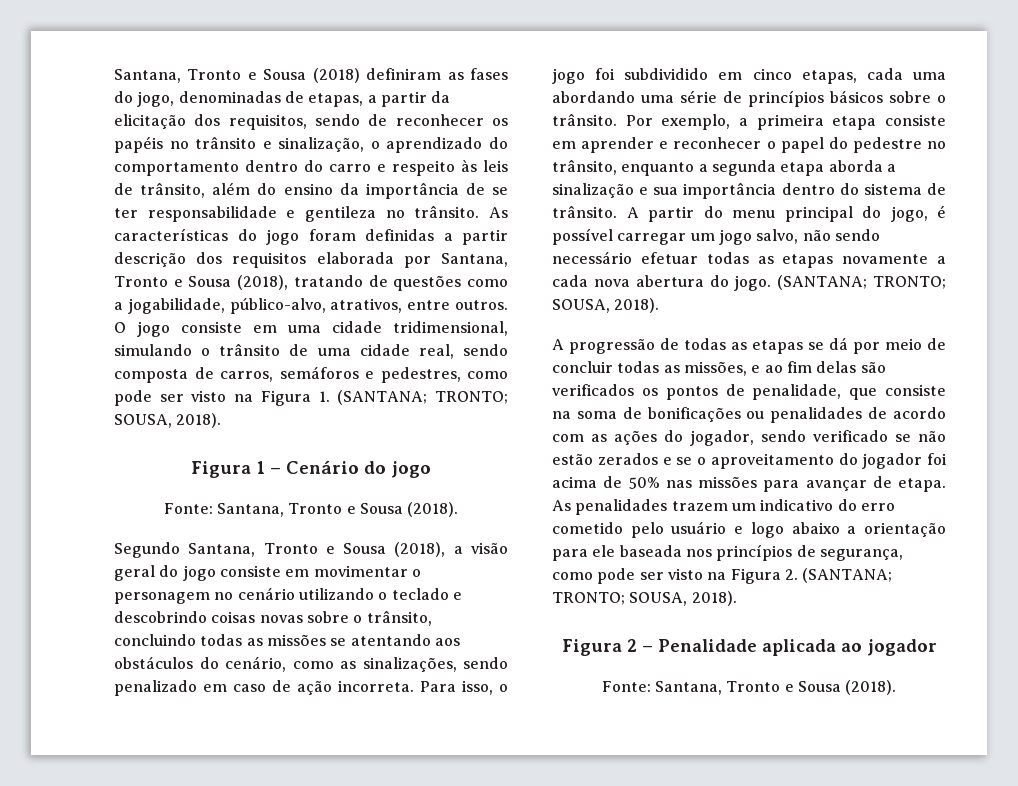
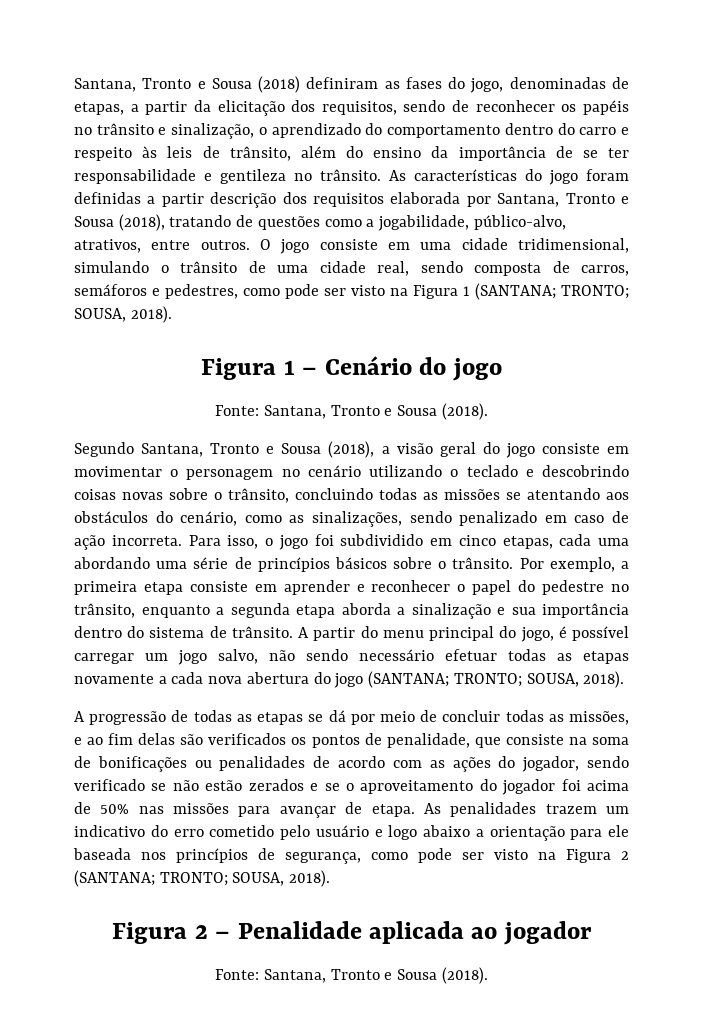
[318,391,330,402] 1. -> [463,286,470,296] 1
[734,275,772,291] jogo. -> [334,673,364,688] jogo
[784,569,798,580] 2. -> [621,851,629,860] 2

